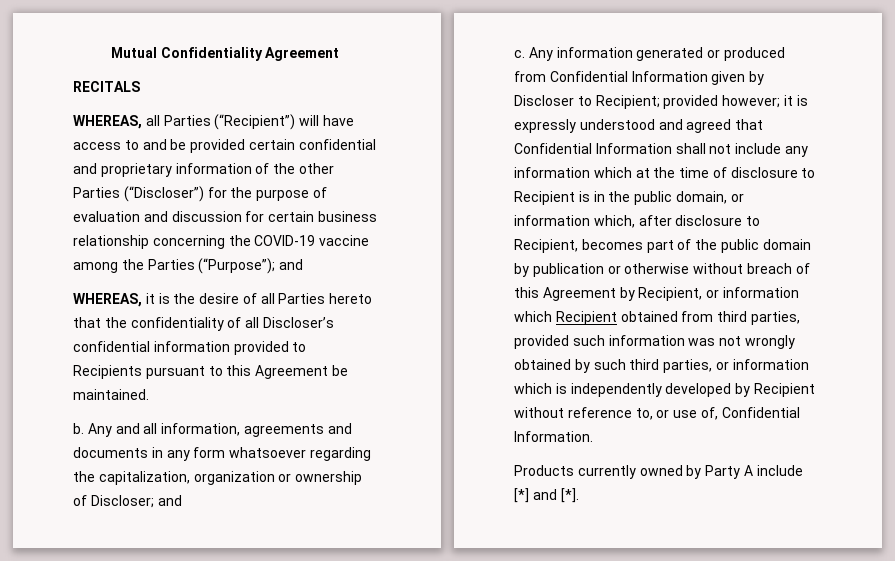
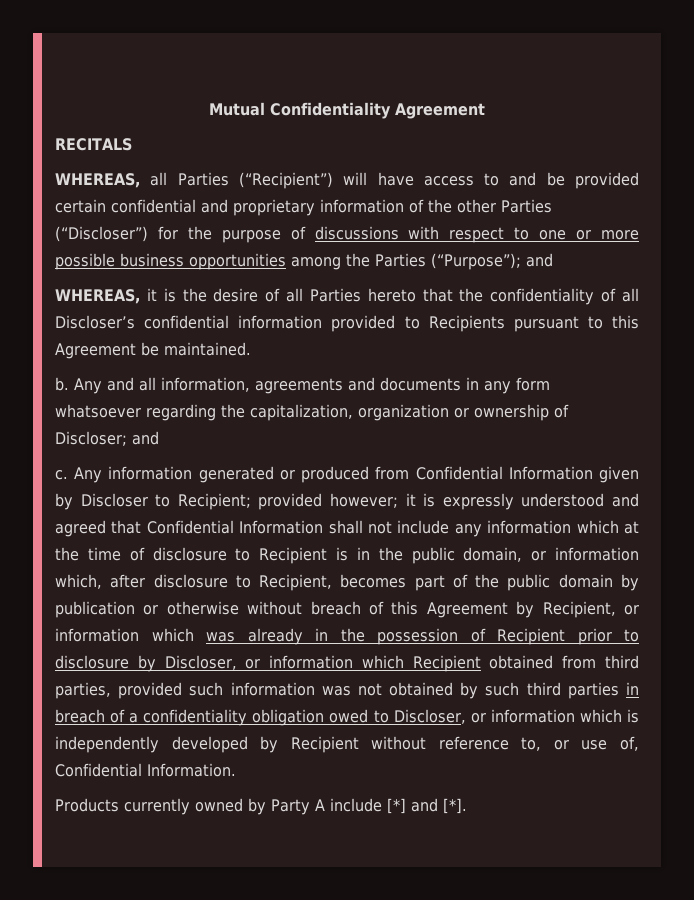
[73,211,377,222] [73,235,370,249] evaluation and discussion for certain business relationship concerning the COVID-19 vaccine -> [314,226,640,243] [55,253,286,270] discussions with respect to one or more possible business opportunities
(552, 316) none -> [206,628,639,645] [55,655,404,672] was already in the possession of Recipient prior to disclosure by Discloser, or information which
[744,335,795,349] wrongly -> (382, 689) none
[663,359,713,373] parties, -> [567,682,639,699] [55,709,466,726] parties in breach of a confidentiality obligation owed to Discloser,

